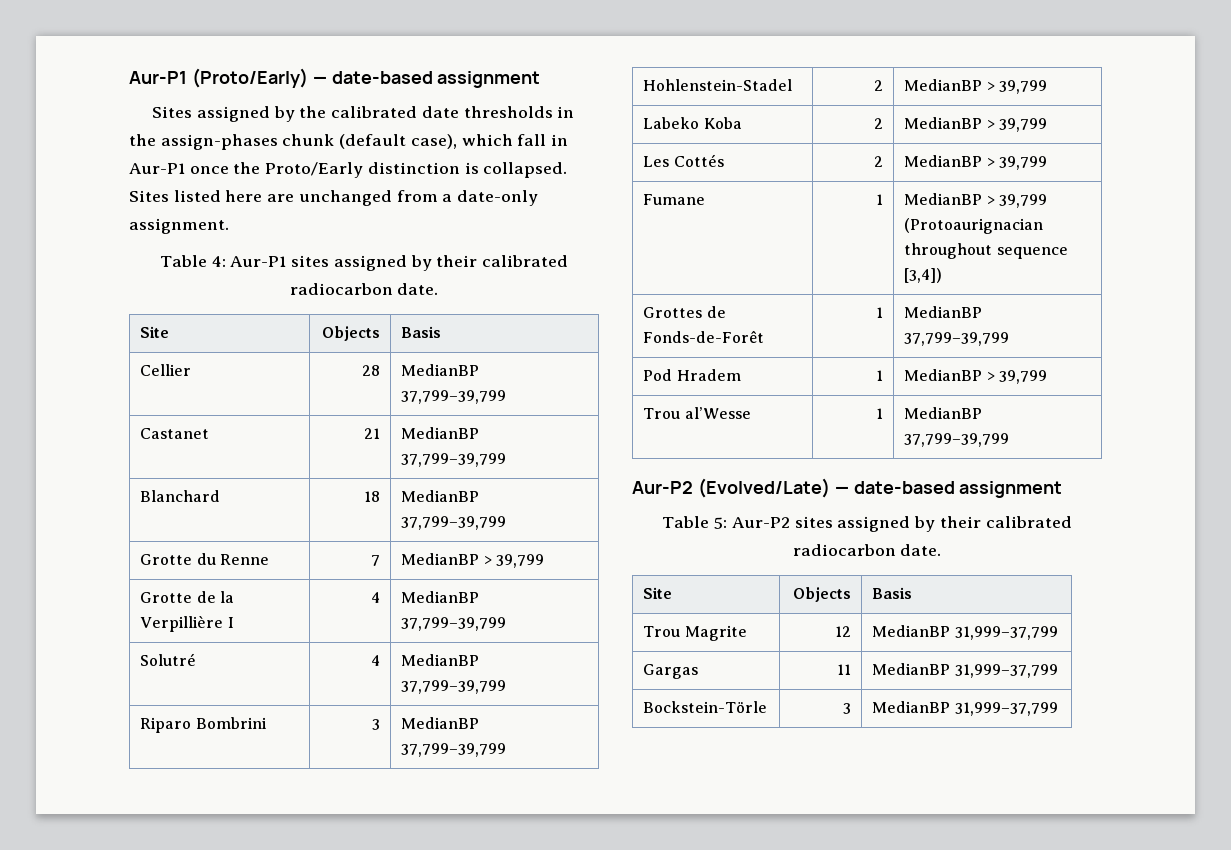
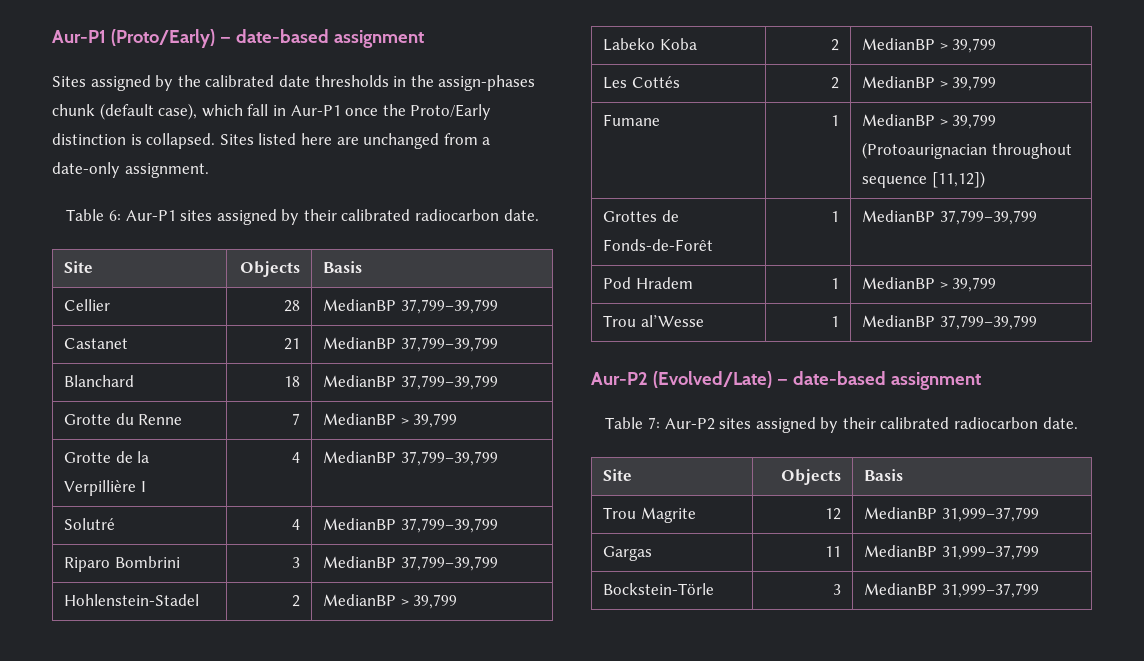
[211,256,226,267] 4: -> [108,210,121,221] 6:
[904,268,943,283] [3,4]) -> [931,171,985,188] [11,12])
[714,517,728,529] 5: -> [647,417,660,429] 7:

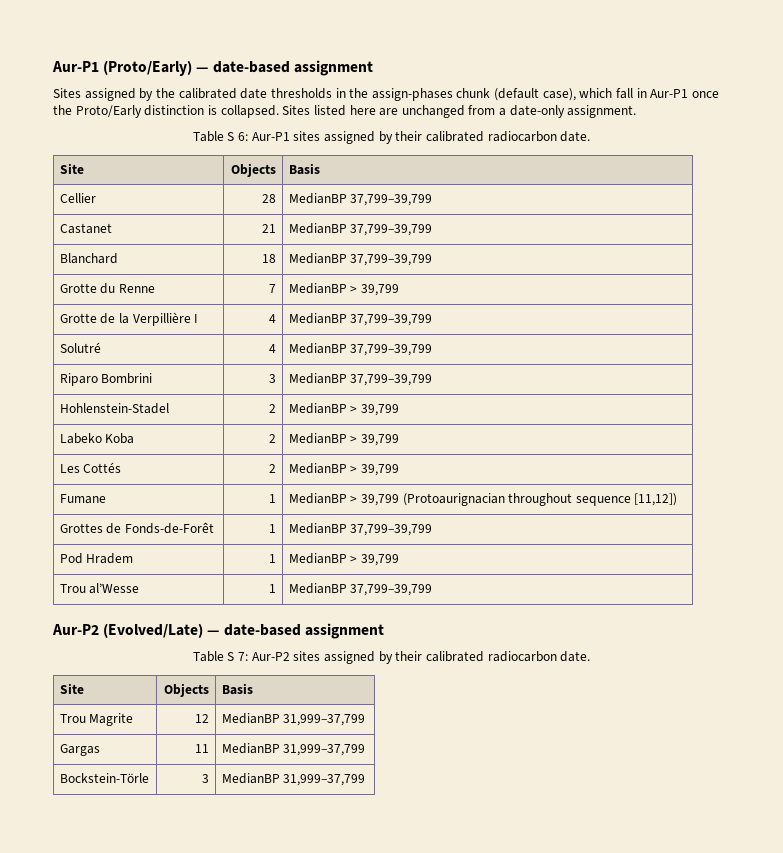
(105, 215) none -> [227,132,235,141] S
(644, 423) none -> [227,652,235,661] S

